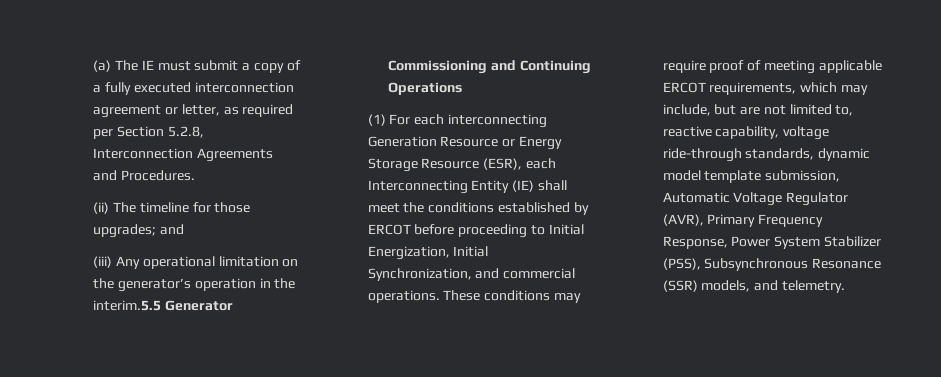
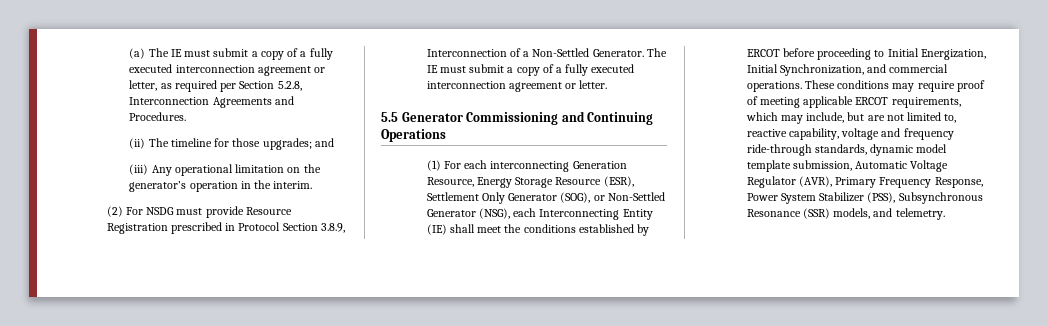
[93,300,162,311] interim.5.5 -> [273,181,313,189] [106,206,292,218] [106,222,345,234] [426,48,667,57] [426,64,635,76] [426,80,608,92] [381,112,398,122] interim. // (2) For NSDG must provide Resource Registration prescribed in Protocol Section 3.8.9, Interconnection of a Non-Settled Generator. The IE must submit a copy of a fully executed interconnection agreement or letter. // 5.5
[440,136,516,147] Resource or -> [426,177,474,187] Resource,
(523, 164) none -> [426,192,665,204] [426,208,510,219] Settlement Only Generator (SOG), or Non-Settled Generator (NSG),
(830, 133) none -> [881,128,954,140] and frequency

